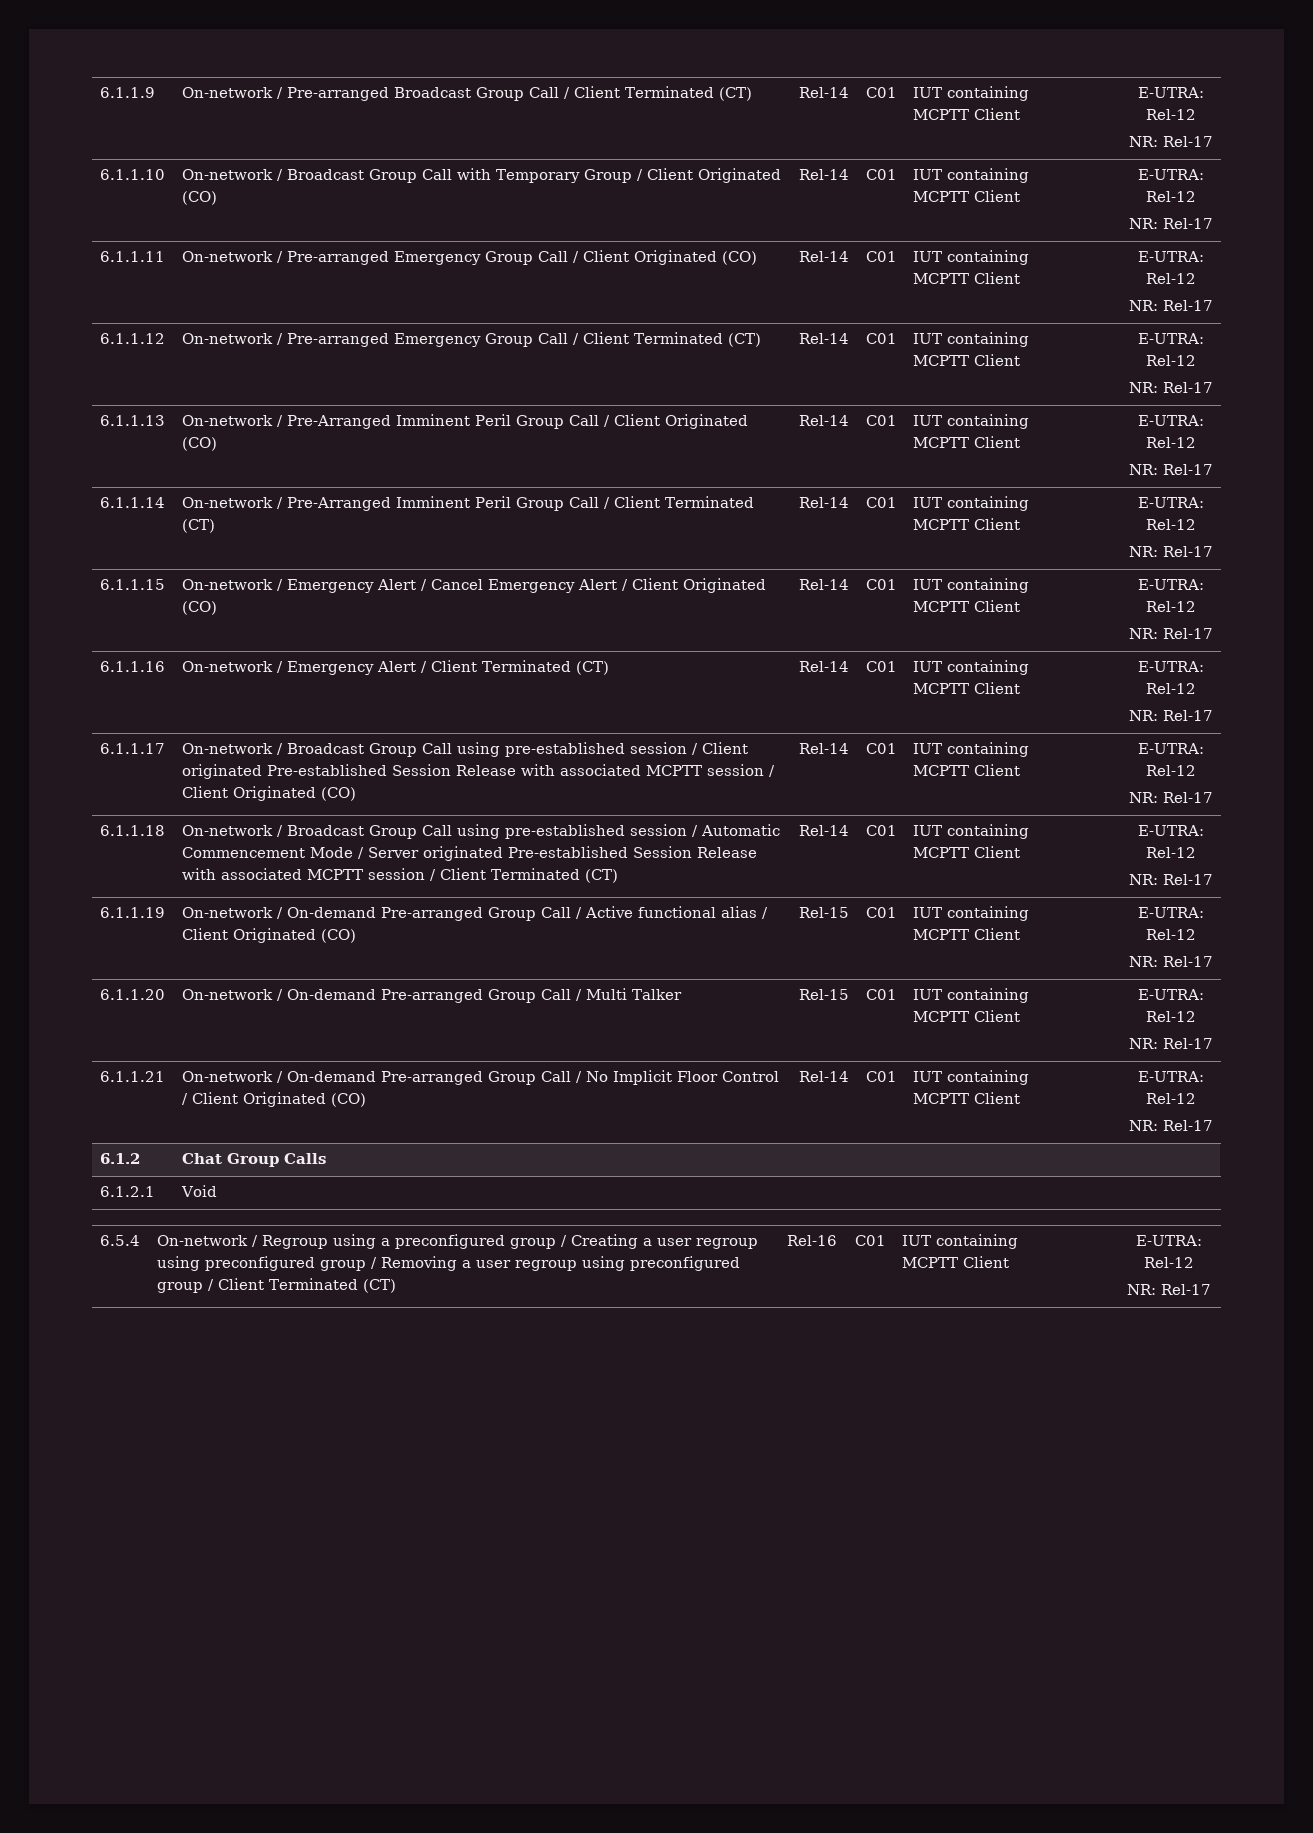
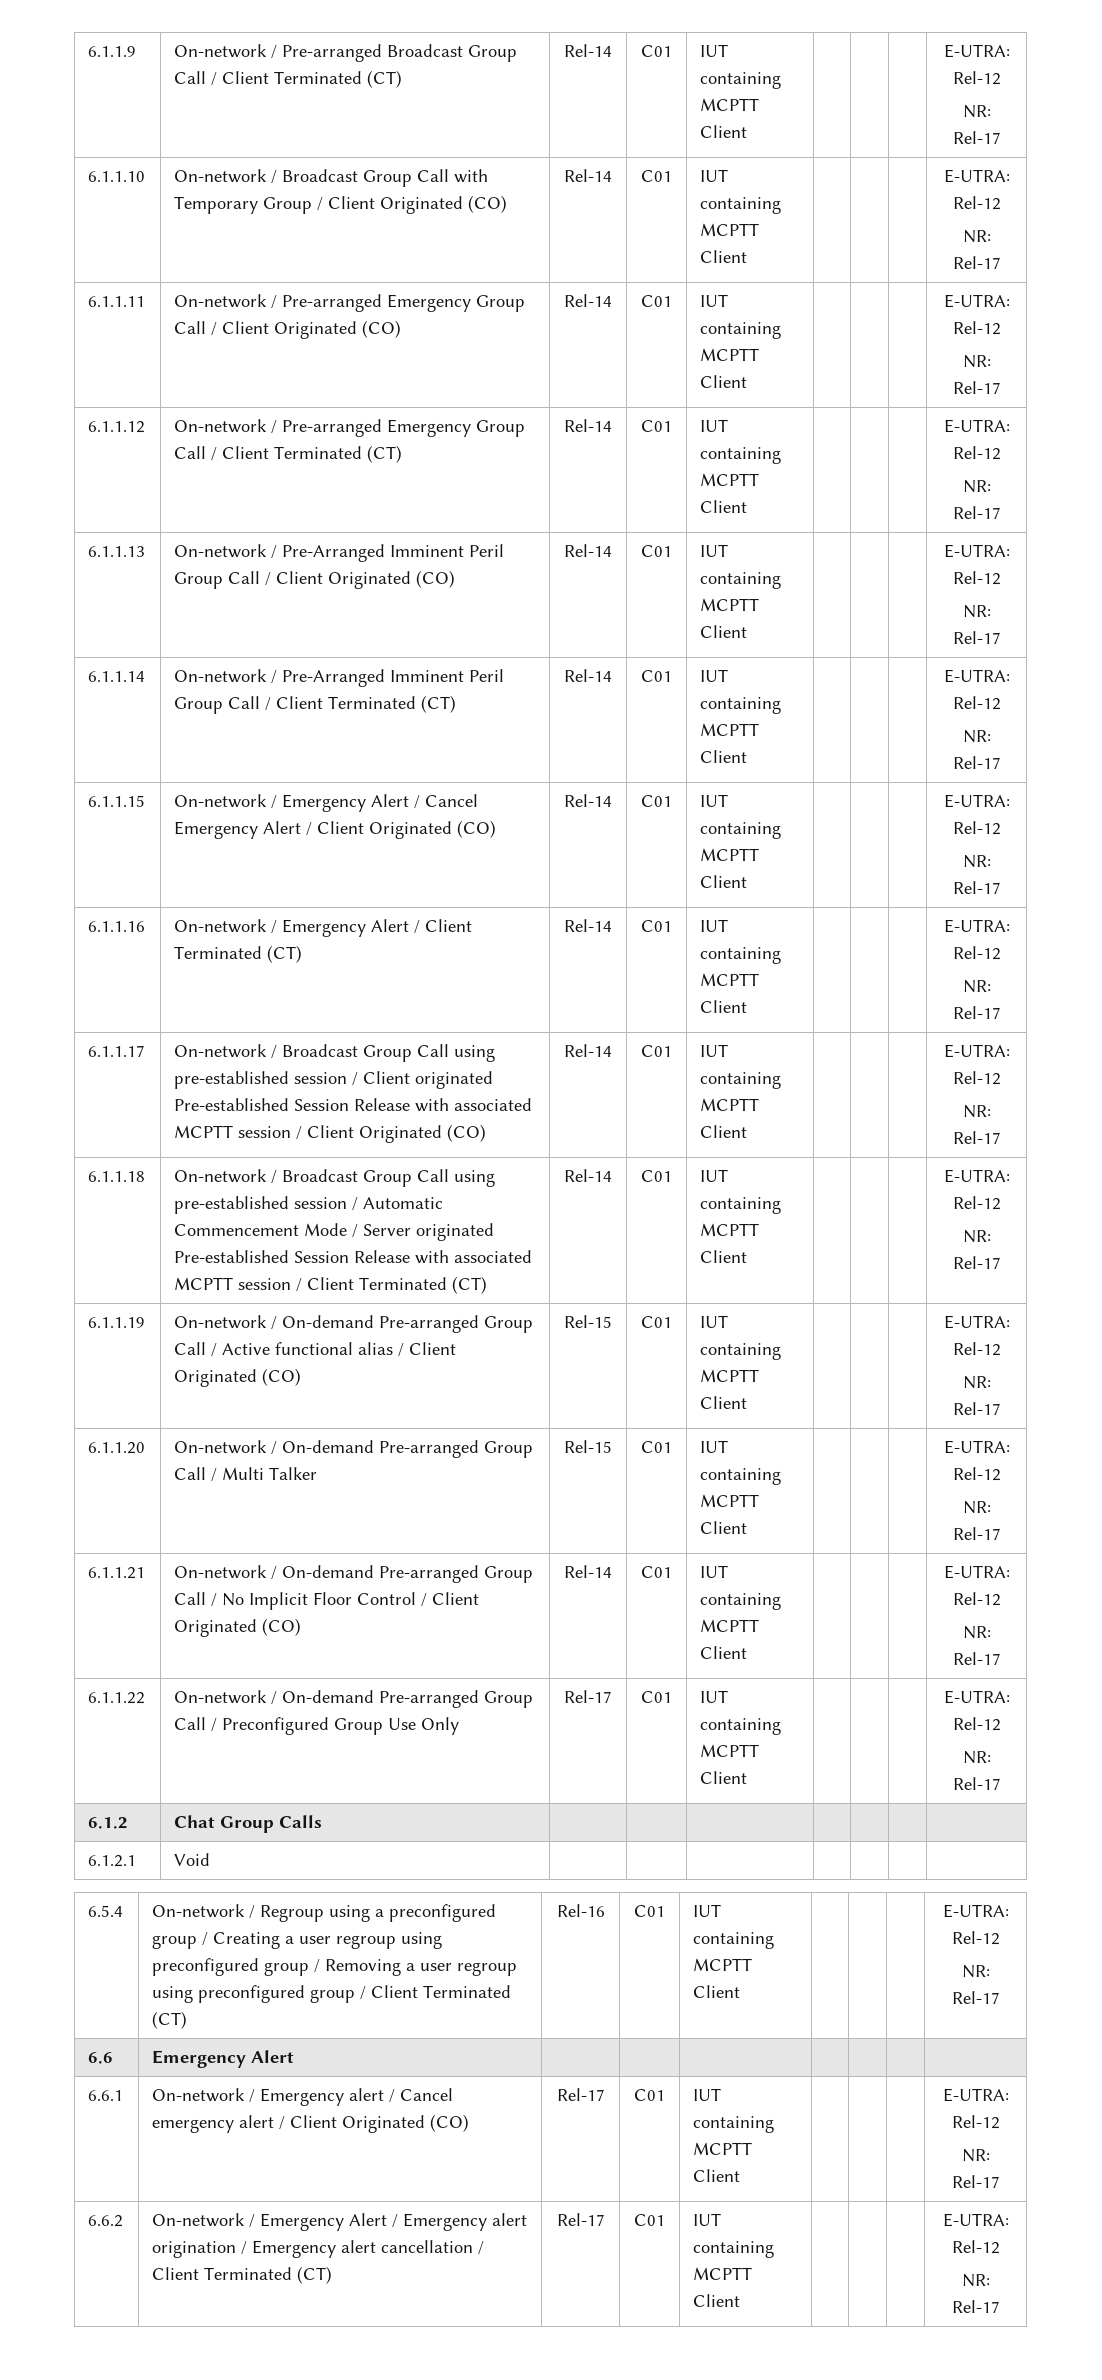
(1213, 1125) none -> [88,1692,146,1704] [174,1690,534,1708] [174,1717,460,1735] [564,1690,612,1703] [641,1691,672,1703] [700,1690,729,1703] [700,1718,782,1735] [700,1744,760,1757] [700,1771,748,1784] [943,1690,1010,1704] [952,1717,1001,1731] [962,1751,991,1764] [952,1777,1001,1790] // 6.1.1.22 | On-network / On-demand Pre-arranged Group Call / Preconfigured Group Use Only | Rel-17 | C01 | IUT containing MCPTT Client | | | | E-UTRA: Rel-12 // NR: Rel-17
(1211, 1289) none -> [88,2052,114,2064] [152,2050,295,2068] [88,2090,124,2101] [152,2088,454,2106] [152,2114,470,2133] [556,2088,605,2101] [634,2089,665,2101] [693,2088,722,2101] [693,2116,775,2133] [693,2142,753,2155] [693,2169,741,2182] [942,2088,1009,2102] [951,2115,1000,2129] [961,2149,990,2162] [951,2175,1000,2188] [88,2215,124,2227] [152,2213,528,2231] [152,2240,485,2258] [152,2266,333,2284] [556,2213,605,2226] [634,2214,665,2226] [693,2213,722,2226] [693,2241,775,2258] [693,2267,753,2280] [693,2294,741,2307] [942,2213,1009,2227] [951,2240,1000,2254] [961,2274,990,2287] [951,2300,1000,2313] // 6.6 | Emergency Alert | | | | | | | // 6.6.1 | On-network / Emergency alert / Cancel emergency alert / Client Originated (CO) | Rel-17 | C01 | IUT containing MCPTT Client | | | | E-UTRA: Rel-12 // NR: Rel-17 // 6.6.2 | On-network / Emergency Alert / Emergency alert origination / Emergency alert cancellation / Client Terminated (CT) | Rel-17 | C01 | IUT containing MCPTT Client | | | | E-UTRA: Rel-12 // NR: Rel-17

